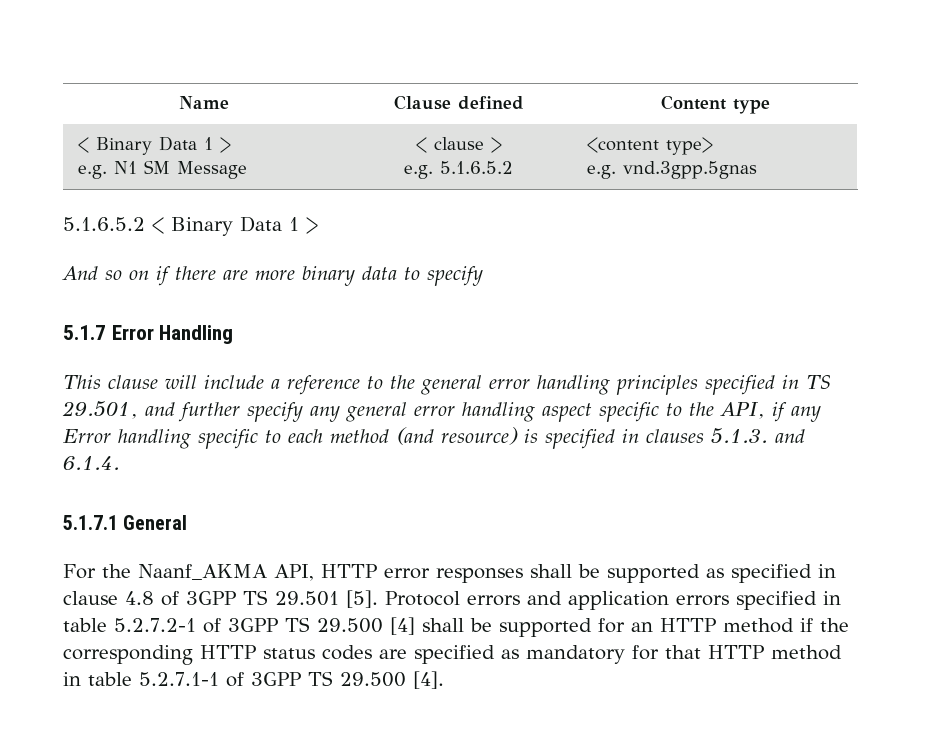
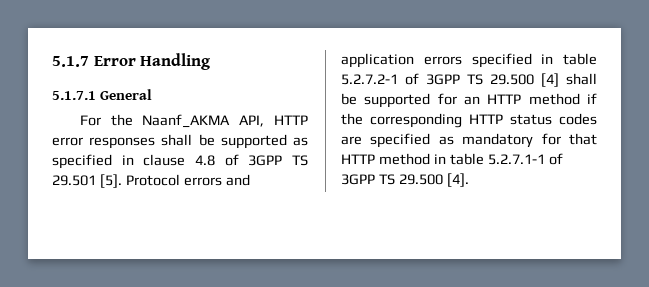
[179,96,229,109] [393,95,524,110] [660,95,770,114] [78,136,232,155] [78,160,248,179] [415,137,502,153] [404,161,513,179] [587,137,714,155] [587,161,758,179] [63,216,318,236] [62,266,483,286] [63,325,234,344] [63,375,831,395] [62,401,821,422] [63,427,805,449] [63,456,120,470] Name | Clause defined | Content type // < Binary Data 1 > // e.g. N1 SM Message | < clause > // e.g. 5.1.6.5.2 | <content type> // e.g. vnd.3gpp.5gnas // 5.1.6.5.2 < Binary Data 1 > // And so on if there are more binary data to specify // 5.1.7 Error Handling // This clause will include a reference to the general error handling principles specified in TS 29.501, and further specify any general error handling aspect specific to the API, if any Error handling specific to each method (and resource) is specified in clauses 5.1.3. and 6.1.4. -> [52,53,211,70] 5.1.7 Error Handling

